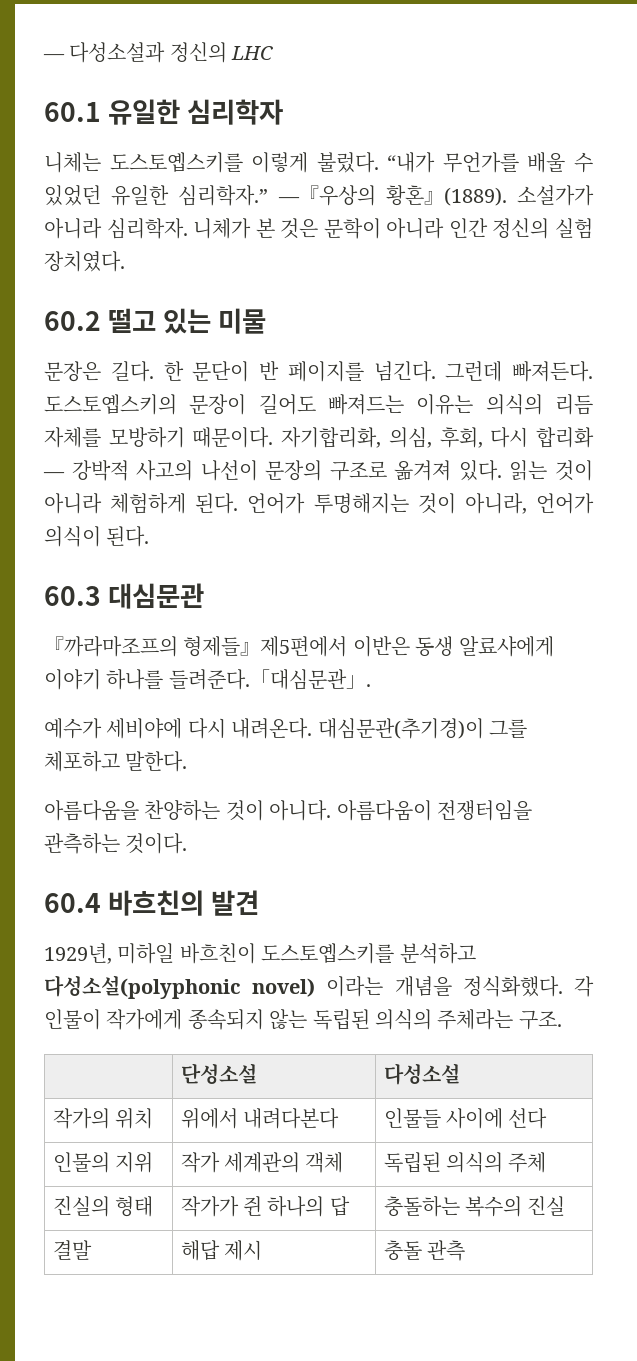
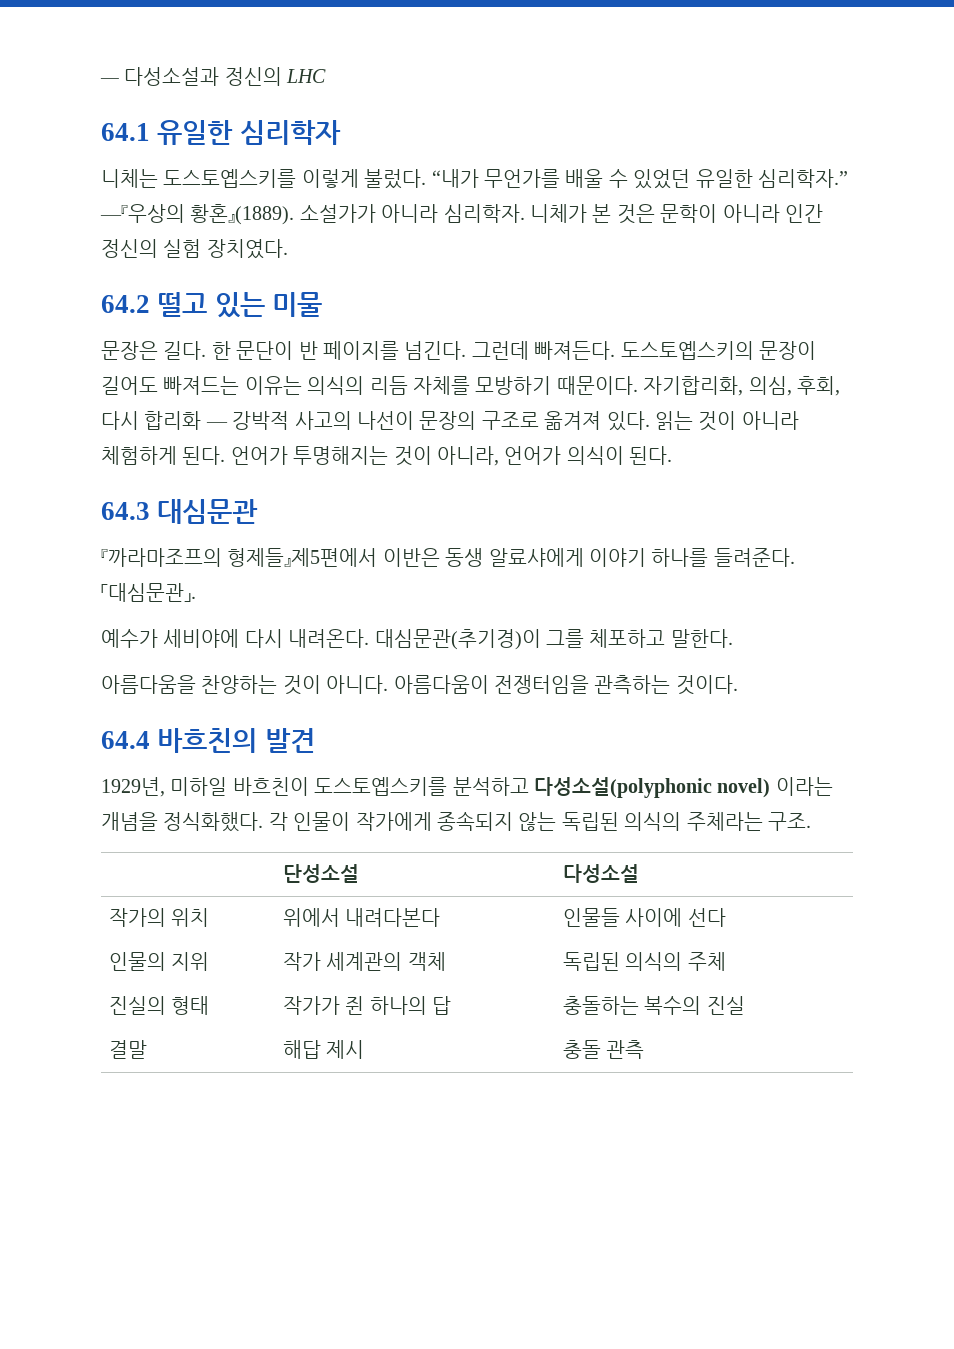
[44,102,101,122] 60.1 -> [101,123,150,141] 64.1
[44,311,101,331] 60.2 -> [101,295,150,313] 64.2
[44,586,101,606] 60.3 -> [101,502,150,520] 64.3
[44,893,101,913] 60.4 -> [101,731,150,749] 64.4

